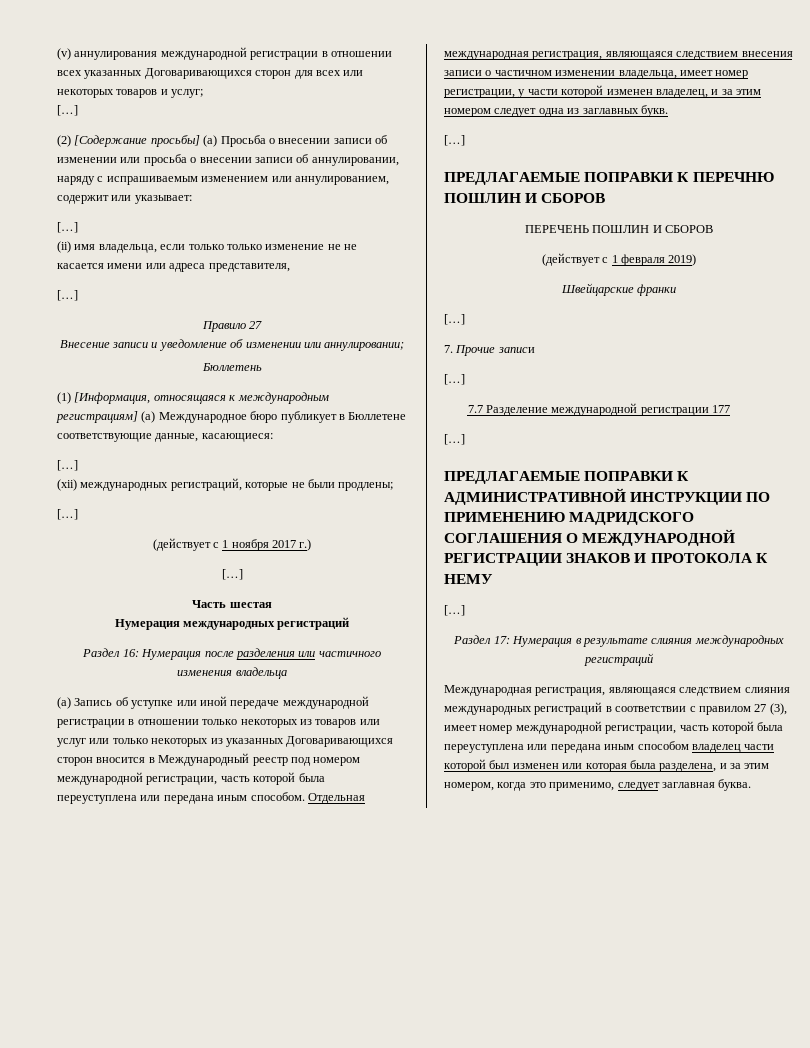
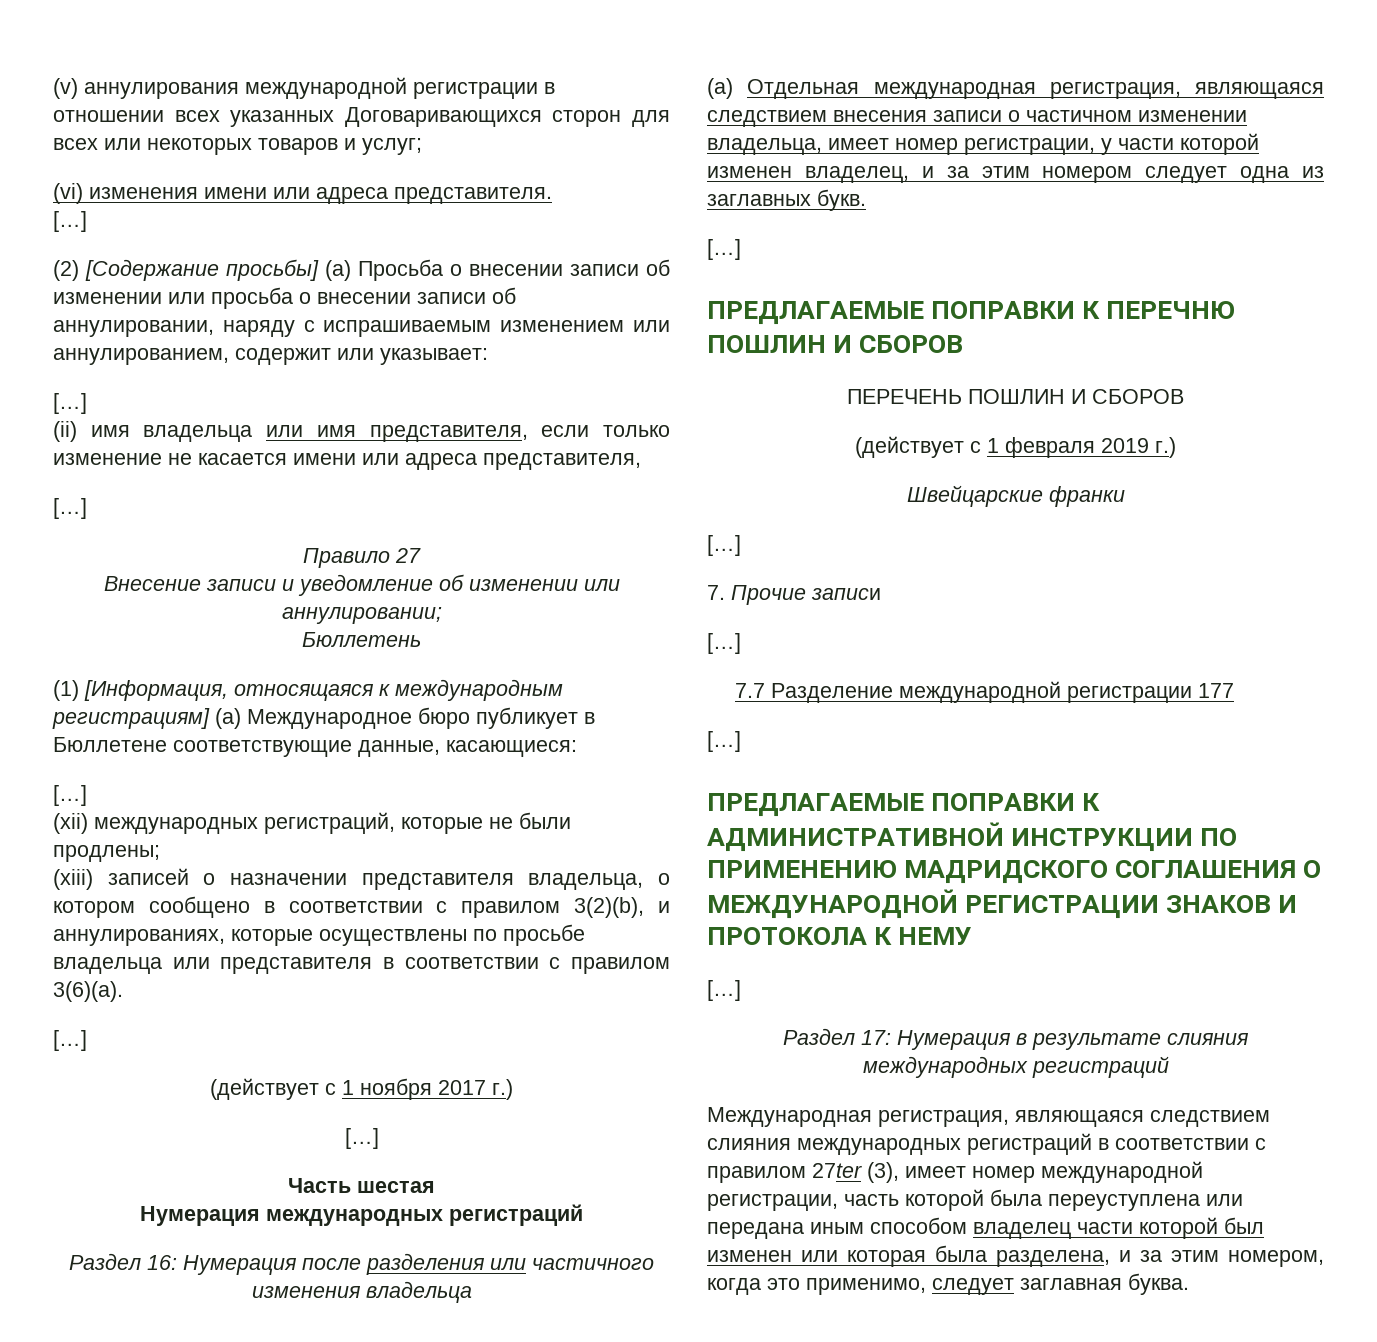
(204, 93) none -> [53,183,552,204] // (vi) изменения имени или адреса представителя.
[98,244,157,253] владельца, -> [143,425,528,442] владельца или имя представителя,
[226,244,262,250] только -> (670, 431) none
[344,244,357,250] не -> (192, 459) none
(394, 486) none -> [53,868,670,890] [53,896,670,918] [53,924,585,946] [53,957,671,974] [53,981,123,1002] // (xiii) записей о назначении представителя владельца, о котором сообщено в соответствии с правилом 3(2)(b), и аннулированиях, которые осуществлены по просьбе владельца или представителя в соответствии с правилом 3(6)(а).
[74,696,369,709] [57,719,380,728] [57,736,394,747] [57,753,361,766] [57,772,325,785] [57,792,305,804] Запись об уступке или иной передаче международной регистрации в отношении только некоторых из товаров или услуг или только некоторых из указанных Договаривающихся сторон вносится в Международный реестр под номером международной регистрации, часть которой была переуступлена или передана иным способом. -> (733, 88) none
[668,254,697,266] 2019) -> [1101,437,1176,458] 2019 г.)
[754,704,767,712] 27 -> [812,1163,862,1178] 27ter

